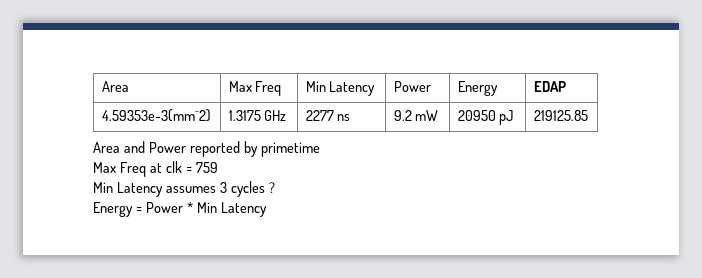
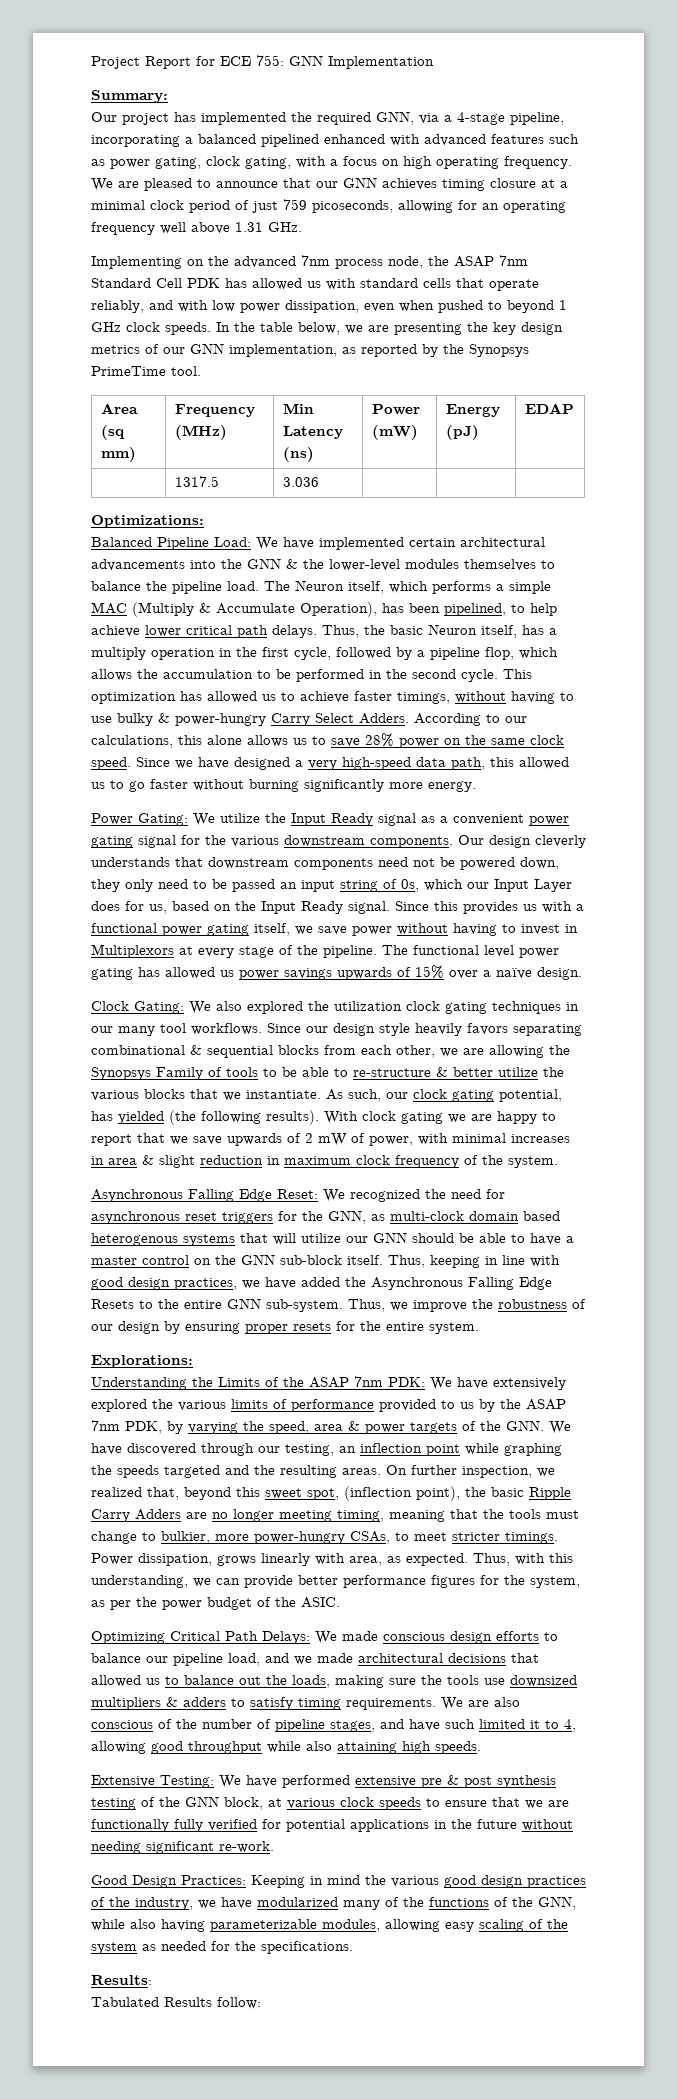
[101,81,129,92] [228,81,282,96] [305,81,376,96] [393,81,431,92] [457,81,498,96] Area | Max Freq | Min Latency | Power | Energy -> [91,55,434,69] [91,90,168,103] [91,111,564,125] [91,134,579,147] [91,156,572,169] [91,177,568,191] [91,199,566,213] [91,222,302,235] [91,255,528,269] [91,278,539,291] [91,300,567,313] [91,322,563,335] [91,343,529,357] [91,366,201,376] [100,403,138,414] [100,425,125,440] [100,447,136,462] [174,404,255,417] [174,425,227,440] [282,403,314,414] [282,426,343,439] [282,447,314,462] [371,404,420,415] [371,425,418,440] [445,404,500,417] [445,425,479,440] Project Report for ECE 755: GNN Implementation // Summary: // Our project has implemented the required GNN, via a 4-stage pipeline, incorporating a balanced pipelined enhanced with advanced features such as power gating, clock gating, with a focus on high operating frequency. We are pleased to announce that our GNN achieves timing closure at a minimal clock period of just 759 picoseconds, allowing for an operating frequency well above 1.31 GHz. // Implementing on the advanced 7nm process node, the ASAP 7nm Standard Cell PDK has allowed us with standard cells that operate reliably, and with low power dissipation, even when pushed to beyond 1 GHz clock speeds. In the table below, we are presenting the key design metrics of our GNN implementation, as reported by the Synopsys PrimeTime tool. // Area (sq mm) | Frequency (MHz) | Min Latency (ns) | Power (mW) | Energy (pJ)
[101,109,211,122] [228,110,287,121] [305,110,351,121] [393,110,439,121] [457,110,515,125] [533,110,588,121] [93,141,320,157] [93,161,218,177] [93,181,275,197] [93,202,267,217] 4.59353e-3(mm^2) | 1.3175 GHz | 2277 ns | 9.2 mW | 20950 pJ | 219125.85 // Area and Power reported by primetime // Max Freq at clk = 759 // Min Latency assumes 3 cycles ? // Energy = Power * Min Latency -> [174,476,219,487] [282,477,319,487] [91,515,204,528] [91,537,545,550] [91,558,555,571] [91,580,551,594] [91,602,557,617] [91,624,557,638] [91,647,558,660] [91,669,532,682] [91,691,574,704] [91,713,527,726] [91,733,564,748] [91,757,569,770] [91,779,476,792] [91,813,569,826] [91,835,586,848] [91,857,559,870] [91,879,572,892] [91,901,584,914] [91,923,578,936] [91,944,559,958] [91,965,582,980] [91,1001,579,1014] [91,1023,582,1036] [91,1045,570,1058] [91,1067,564,1080] [91,1089,562,1102] [91,1110,556,1125] [91,1133,570,1146] [91,1155,558,1168] [91,1189,505,1202] [91,1210,560,1224] [91,1232,574,1246] [91,1254,560,1268] [91,1277,552,1290] [91,1298,586,1312] [91,1321,479,1334] [91,1355,193,1368] [91,1376,566,1390] [91,1399,566,1412] [91,1420,571,1434] [91,1443,562,1456] [91,1465,555,1478] [91,1486,571,1501] [91,1509,579,1522] [91,1531,558,1544] [91,1553,573,1566] [91,1575,580,1588] [91,1597,340,1610] [91,1631,558,1644] [91,1653,539,1666] [91,1675,577,1688] [91,1697,520,1710] [91,1719,576,1732] [91,1741,481,1754] [91,1775,556,1788] [91,1796,569,1810] [91,1819,573,1832] [91,1841,274,1854] [91,1875,586,1888] [91,1896,576,1910] [91,1919,568,1932] [91,1941,353,1954] [91,1975,152,1985] [91,1997,261,2009] | 1317.5 | 3.036 | | | // Optimizations: // Balanced Pipeline Load: We have implemented certain architectural advancements into the GNN & the lower-level modules themselves to balance the pipeline load. The Neuron itself, which performs a simple MAC (Multiply & Accumulate Operation), has been pipelined, to help achieve lower critical path delays. Thus, the basic Neuron itself, has a multiply operation in the first cycle, followed by a pipeline flop, which allows the accumulation to be performed in the second cycle. This optimization has allowed us to achieve faster timings, without having to use bulky & power-hungry Carry Select Adders. According to our calculations, this alone allows us to save 28% power on the same clock speed. Since we have designed a very high-speed data path, this allowed us to go faster without burning significantly more energy. // Power Gating: We utilize the Input Ready signal as a convenient power gating signal for the various downstream components. Our design cleverly understands that downstream components need not be powered down, they only need to be passed an input string of 0s, which our Input Layer does for us, based on the Input Ready signal. Since this provides us with a functional power gating itself, we save power without having to invest in Multiplexors at every stage of the pipeline. The functional level power gating has allowed us power savings upwards of 15% over a naïve design. // Clock Gating: We also explored the utilization clock gating techniques in our many tool workflows. Since our design style heavily favors separating combinational & sequential blocks from each other, we are allowing the Synopsys Family of tools to be able to re-structure & better utilize the various blocks that we instantiate. As such, our clock gating potential, has yielded (the following results). With clock gating we are happy to report that we save upwards of 2 mW of power, with minimal increases in area & slight reduction in maximum clock frequency of the system. // Asynchronous Falling Edge Reset: We recognized the need for asynchronous reset triggers for the GNN, as multi-clock domain based heterogenous systems that will utilize our GNN should be able to have a master control on the GNN sub-block itself. Thus, keeping in line with good design practices, we have added the Asynchronous Falling Edge Resets to the entire GNN sub-system. Thus, we improve the robustness of our design by ensuring proper resets for the entire system. // Explorations: // Understanding the Limits of the ASAP 7nm PDK: We have extensively explored the various limits of performance provided to us by the ASAP 7nm PDK, by varying the speed, area & power targets of the GNN. We have discovered through our testing, an inflection point while graphing the speeds targeted and the resulting areas. On further inspection, we realized that, beyond this sweet spot, (inflection point), the basic Ripple Carry Adders are no longer meeting timing, meaning that the tools must change to bulkier, more power-hungry CSAs, to meet stricter timings. Power dissipation, grows linearly with area, as expected. Thus, with this understanding, we can provide better performance figures for the system, as per the power budget of the ASIC. // Optimizing Critical Path Delays: We made conscious design efforts to balance our pipeline load, and we made architectural decisions that allowed us to balance out the loads, making sure the tools use downsized multipliers & adders to satisfy timing requirements. We are also conscious of the number of pipeline stages, and have such limited it to 4, allowing good throughput while also attaining high speeds. // Extensive Testing: We have performed extensive pre & post synthesis testing of the GNN block, at various clock speeds to ensure that we are functionally fully verified for potential applications in the future without needing significant re-work. // Good Design Practices: Keeping in mind the various good design practices of the industry, we have modularized many of the functions of the GNN, while also having parameterizable modules, allowing easy scaling of the system as needed for the specifications. // Results: // Tabulated Results follow:

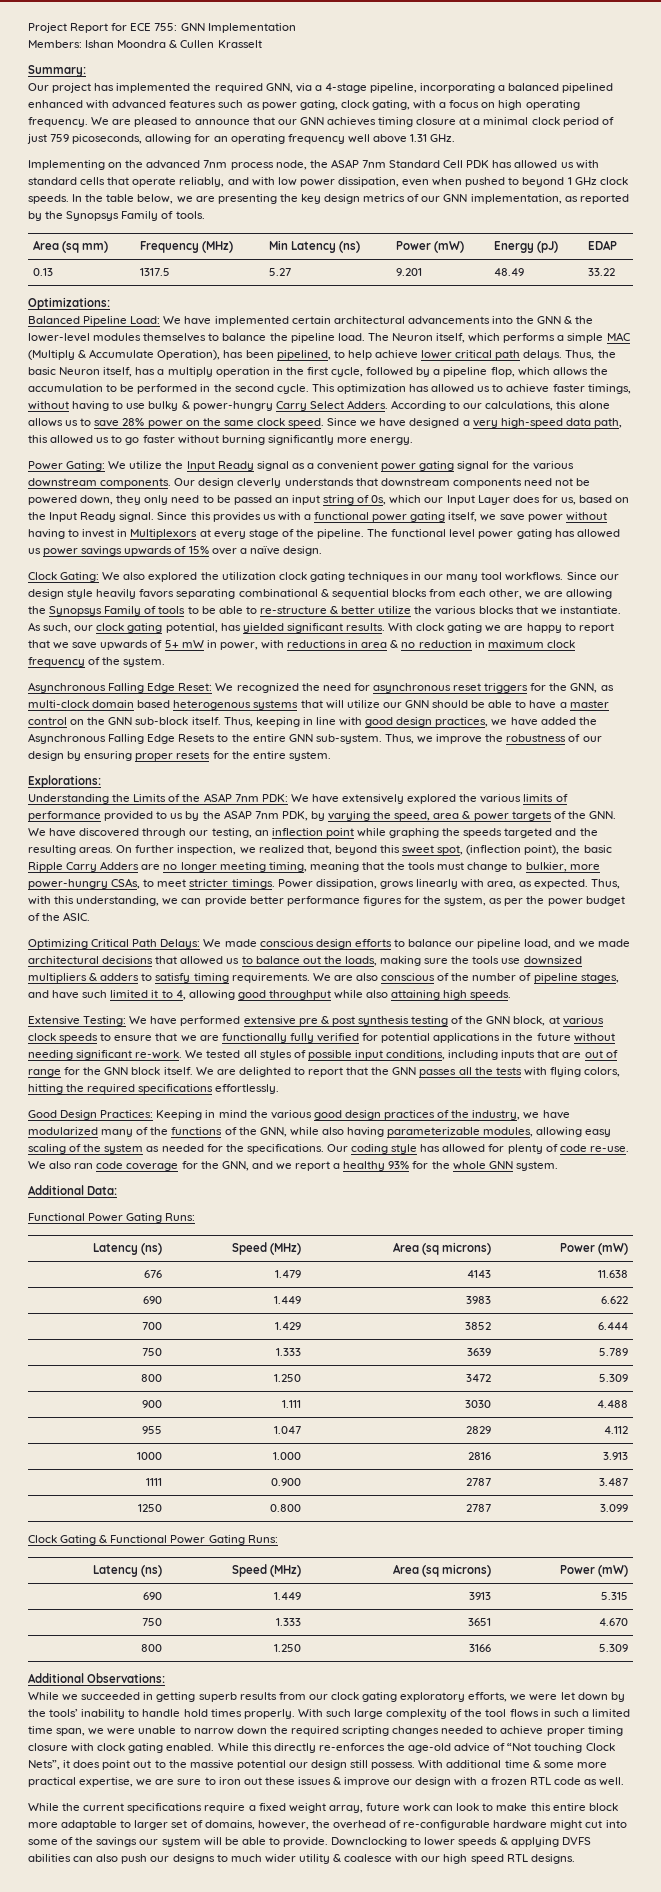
(434, 62) none -> [28,40,262,48] // Members: Ishan Moondra & Cullen Krasselt
[91,366,201,376] PrimeTime tool. -> [121,211,205,221] Family of tools.
(574, 408) none -> [32,268,53,276] 0.13
[282,477,319,487] 3.036 | | | -> [268,268,291,276] [395,268,422,276] [493,268,524,276] [587,268,615,276] 5.27 | 9.201 | 48.49 | 33.22
[169,1110,319,1125] (the following results). -> [286,623,385,633] significant results.
[305,1133,570,1146] 2 mW of power, with minimal increases -> [164,640,347,650] 5+ mW in power, with reductions
[159,1155,195,1168] slight -> [401,642,416,648] no
(274, 1847) none -> [185,1050,618,1060] [28,1067,621,1077] [28,1084,280,1094] We tested all styles of possible input conditions, including inputs that are out of range for the GNN block itself. We are delighted to report that the GNN passes all the tests with flying colors, hitting the required specifications effortlessly.
[91,1975,152,1985] [91,1997,261,2009] // Results: // Tabulated Results follow: -> [326,1144,629,1154] [28,1161,558,1171] [28,1185,118,1195] [28,1213,196,1223] [92,1243,163,1255] [231,1242,302,1255] [392,1242,492,1255] [559,1243,629,1255] [144,1270,163,1278] [275,1270,302,1278] [467,1270,492,1278] [598,1270,629,1278] [143,1296,163,1304] [274,1296,302,1304] [466,1296,492,1304] [601,1296,629,1304] [142,1322,163,1330] [275,1322,302,1330] [465,1322,492,1330] [598,1322,629,1330] [142,1348,163,1356] [276,1348,302,1356] [467,1348,492,1356] [599,1348,629,1356] [141,1374,163,1382] [274,1374,302,1382] [466,1374,492,1382] [599,1374,629,1382] [142,1400,163,1408] [282,1400,302,1408] [465,1400,492,1408] [597,1400,629,1408] [142,1426,163,1434] [274,1426,302,1434] [466,1426,492,1434] [604,1426,629,1434] [137,1452,163,1460] [273,1452,302,1460] [468,1452,492,1460] [603,1452,629,1460] [146,1478,163,1486] [271,1478,302,1486] [466,1478,492,1486] [599,1478,629,1486] [138,1504,163,1512] [270,1504,302,1512] [466,1504,492,1512] [600,1504,629,1512] [28,1535,278,1545] [92,1565,163,1577] [231,1564,302,1577] [392,1564,492,1577] [559,1565,629,1577] [143,1592,163,1600] [274,1592,302,1600] [469,1592,492,1600] [601,1592,629,1600] [142,1618,163,1626] [276,1618,302,1626] [468,1618,492,1626] [599,1618,629,1626] [141,1644,163,1652] [274,1644,302,1652] [469,1644,492,1652] [599,1644,629,1652] [28,1673,166,1683] [28,1692,625,1702] [28,1709,630,1719] [28,1726,623,1736] [28,1743,615,1753] [28,1760,607,1770] [28,1777,625,1787] [28,1803,618,1813] [28,1820,627,1830] [28,1837,591,1847] [28,1854,575,1864] Our coding style has allowed for plenty of code re-use. We also ran code coverage for the GNN, and we report a healthy 93% for the whole GNN system. // Additional Data: // Functional Power Gating Runs: // Latency (ns) | Speed (MHz) | Area (sq microns) | Power (mW) // 676 | 1.479 | 4143 | 11.638 // 690 | 1.449 | 3983 | 6.622 // 700 | 1.429 | 3852 | 6.444 // 750 | 1.333 | 3639 | 5.789 // 800 | 1.250 | 3472 | 5.309 // 900 | 1.111 | 3030 | 4.488 // 955 | 1.047 | 2829 | 4.112 // 1000 | 1.000 | 2816 | 3.913 // 1111 | 0.900 | 2787 | 3.487 // 1250 | 0.800 | 2787 | 3.099 // Clock Gating & Functional Power Gating Runs: // Latency (ns) | Speed (MHz) | Area (sq microns) | Power (mW) // 690 | 1.449 | 3913 | 5.315 // 750 | 1.333 | 3651 | 4.670 // 800 | 1.250 | 3166 | 5.309 // Additional Observations: // While we succeeded in getting superb results from our clock gating exploratory efforts, we were let down by the tools’ inability to handle hold times properly. With such large complexity of the tool flows in such a limited time span, we were unable to narrow down the required scripting changes needed to achieve proper timing closure with clock gating enabled. While this directly re-enforces the age-old advice of “Not touching Clock Nets”, it does point out to the massive potential our design still possess. With additional time & some more practical expertise, we are sure to iron out these issues & improve our design with a frozen RTL code as well. // While the current specifications require a fixed weight array, future work can look to make this entire block more adaptable to larger set of domains, however, the overhead of re-configurable hardware might cut into some of the savings our system will be able to provide. Downclocking to lower speeds & applying DVFS abilities can also push our designs to much wider utility & coalesce with our high speed RTL designs.

